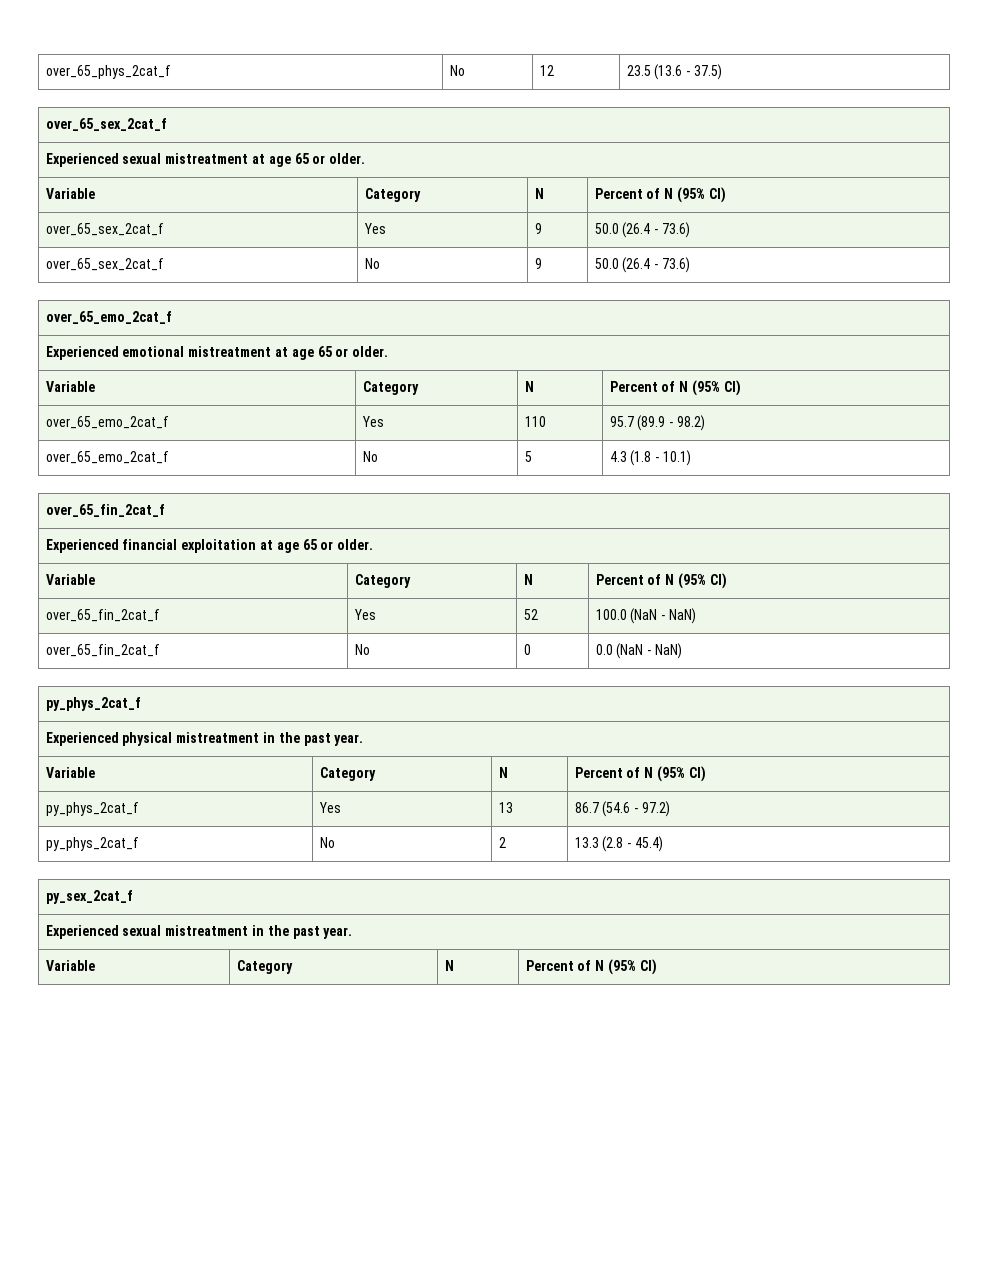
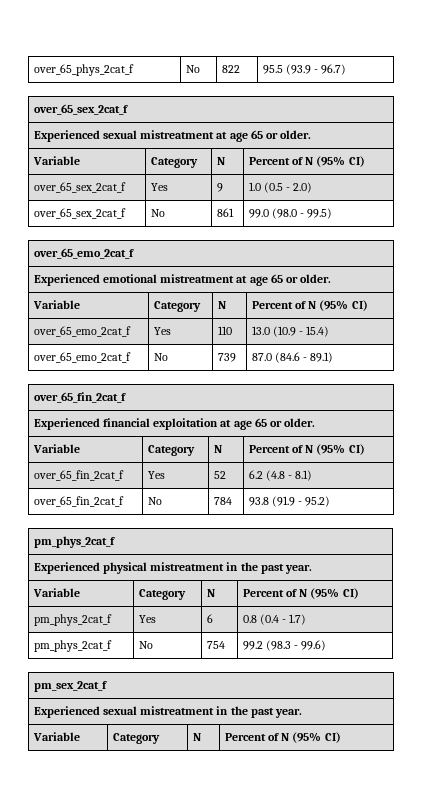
[539,65,554,76] [626,64,722,80] 12 | 23.5 (13.6 - 37.5) -> [221,65,240,73] [262,64,347,75] 822 | 95.5 (93.9 - 96.7)
[594,222,690,238] [45,258,164,271] [364,258,380,269] [534,258,542,269] [594,257,690,273] 50.0 (26.4 - 73.6) // over_65_sex_2cat_f | No | 9 | 50.0 (26.4 - 73.6) -> [248,182,313,193] [33,208,126,219] [150,209,165,217] [216,208,234,217] [248,208,333,219] 1.0 (0.5 - 2.0) // over_65_sex_2cat_f | No | 861 | 99.0 (98.0 - 99.5)
[609,415,705,431] [45,451,169,464] [362,451,378,462] [524,451,532,462] [609,450,691,466] 95.7 (89.9 - 98.2) // over_65_emo_2cat_f | No | 5 | 4.3 (1.8 - 10.1) -> [251,326,330,337] [33,352,131,363] [153,353,168,361] [217,353,236,362] [251,352,334,363] 13.0 (10.9 - 15.4) // over_65_emo_2cat_f | No | 739 | 87.0 (84.6 - 89.1)
[595,608,696,624] [45,644,160,657] [354,644,370,655] [523,644,531,655] [595,643,682,659] [45,697,141,711] 100.0 (NaN - NaN) // over_65_fin_2cat_f | No | 0 | 0.0 (NaN - NaN) // py_phys_2cat_f -> [248,470,313,481] [33,496,124,507] [147,497,162,505] [213,497,232,505] [248,496,331,507] [33,536,115,548] 6.2 (4.8 - 8.1) // over_65_fin_2cat_f | No | 784 | 93.8 (91.9 - 95.2) // pm_phys_2cat_f
[45,802,139,816] [318,802,341,813] [498,802,513,813] [574,801,670,817] [45,837,139,851] [319,837,335,848] [498,837,506,848] [574,836,663,852] [45,890,133,904] py_phys_2cat_f | Yes | 13 | 86.7 (54.6 - 97.2) // py_phys_2cat_f | No | 2 | 13.3 (2.8 - 45.4) // py_sex_2cat_f -> [33,614,112,626] [138,615,156,623] [206,614,213,623] [242,614,307,625] [33,640,112,652] [138,641,153,649] [206,641,225,649] [242,640,327,651] [33,681,107,692] pm_phys_2cat_f | Yes | 6 | 0.8 (0.4 - 1.7) // pm_phys_2cat_f | No | 754 | 99.2 (98.3 - 99.6) // pm_sex_2cat_f

